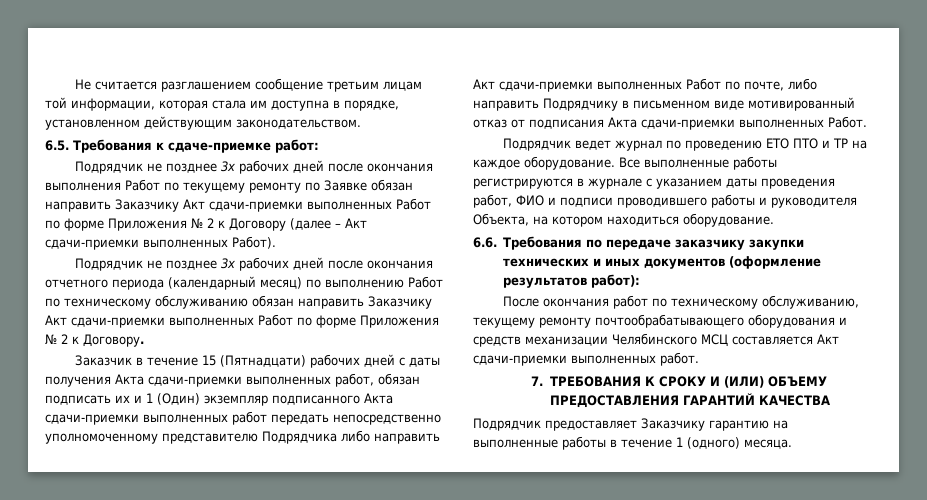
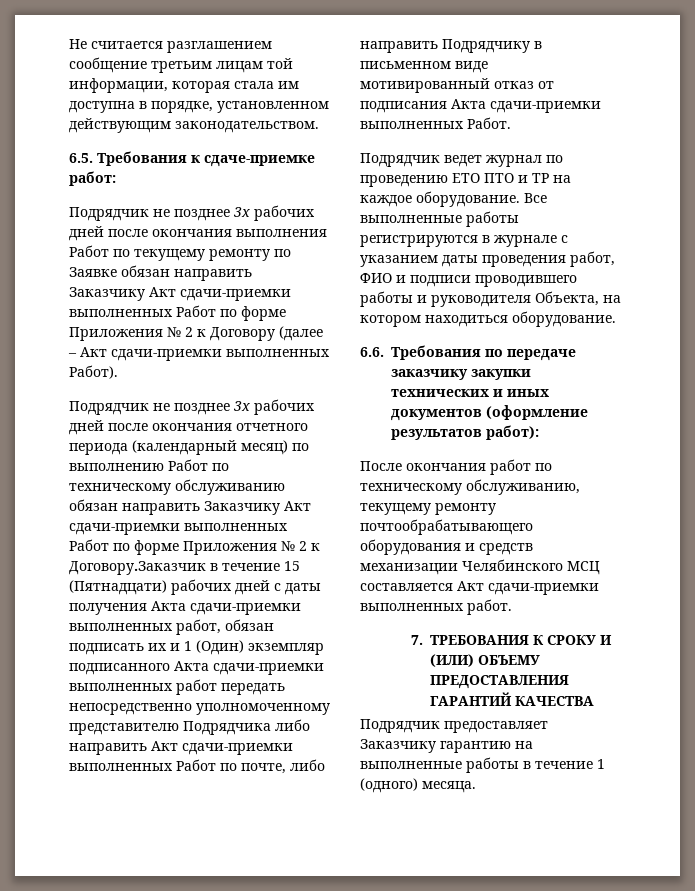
[83,334,144,347] [74,355,132,366] Договору. // Заказчик -> [69,561,206,575] Договору.Заказчик

